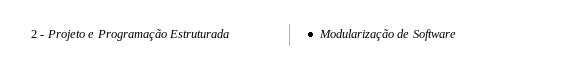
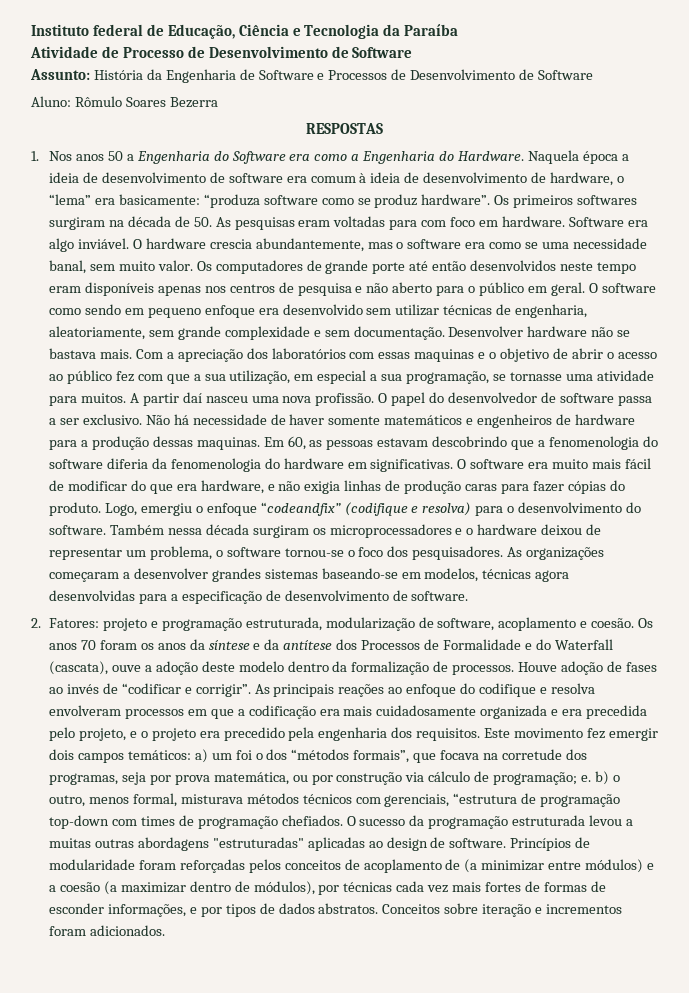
[31,29,229,41] [318,29,456,41] 2 - Projeto e Programação Estruturada // Modularização de Software -> [31,24,459,39] [30,46,413,58] [30,69,594,83] [31,96,218,108] [306,123,383,134] [31,150,629,164] [49,172,624,186] [49,194,638,208] [49,216,648,230] [49,238,647,252] [49,260,636,274] [49,282,656,296] [49,304,588,318] [49,326,631,340] [49,348,657,362] [49,370,654,384] [49,392,652,406] [49,414,635,428] [49,436,658,450] [49,458,651,472] [49,480,625,494] [49,502,642,516] [49,524,602,538] [49,546,605,560] [49,568,570,582] [49,590,469,604] [31,617,654,631] [49,639,613,650] [49,661,657,675] [49,683,595,697] [49,705,648,719] [49,727,658,741] [49,749,587,763] [49,771,620,785] [49,793,621,807] [49,815,634,829] [49,837,591,851] [49,859,655,873] [49,881,606,895] [49,903,623,917] [49,925,165,936] Instituto federal de Educação, Ciência e Tecnologia da Paraíba // Atividade de Processo de Desenvolvimento de Software // Assunto: História da Engenharia de Software e Processos de Desenvolvimento de Software // Aluno: Rômulo Soares Bezerra // RESPOSTAS // 1. Nos anos 50 a Engenharia do Software era como a Engenharia do Hardware. Naquela época a ideia de desenvolvimento de software era comum à ideia de desenvolvimento de hardware, o “lema” era basicamente: “produza software como se produz hardware”. Os primeiros softwares surgiram na década de 50. As pesquisas eram voltadas para com foco em hardware. Software era algo inviável. O hardware crescia abundantemente, mas o software era como se uma necessidade banal, sem muito valor. Os computadores de grande porte até então desenvolvidos neste tempo eram disponíveis apenas nos centros de pesquisa e não aberto para o público em geral. O software como sendo em pequeno enfoque era desenvolvido sem utilizar técnicas de engenharia, aleatoriamente, sem grande complexidade e sem documentação. Desenvolver hardware não se bastava mais. Com a apreciação dos laboratórios com essas maquinas e o objetivo de abrir o acesso ao público fez com que a sua utilização, em especial a sua programação, se tornasse uma atividade para muitos. A partir daí nasceu uma nova profissão. O papel do desenvolvedor de software passa a ser exclusivo. Não há necessidade de haver somente matemáticos e engenheiros de hardware para a produção dessas maquinas. Em 60, as pessoas estavam descobrindo que a fenomenologia do software diferia da fenomenologia do hardware em significativas. O software era muito mais fácil de modificar do que era hardware, e não exigia linhas de produção caras para fazer cópias do produto. Logo, emergiu o enfoque “codeandfix” (codifique e resolva) para o desenvolvimento do software. Também nessa década surgiram os microprocessadores e o hardware deixou de representar um problema, o software tornou-se o foco dos pesquisadores. As organizações começaram a desenvolver grandes sistemas baseando-se em modelos, técnicas agora desenvolvidas para a especificação de desenvolvimento de software. // 2. Fatores: projeto e programação estruturada, modularização de software, acoplamento e coesão. Os anos 70 foram os anos da síntese e da antítese dos Processos de Formalidade e do Waterfall (cascata), ouve a adoção deste modelo dentro da formalização de processos. Houve adoção de fases ao invés de “codificar e corrigir”. As principais reações ao enfoque do codifique e resolva envolveram processos em que a codificação era mais cuidadosamente organizada e era precedida pelo projeto, e o projeto era precedido pela engenharia dos requisitos. Este movimento fez emergir dois campos temáticos: a) um foi o dos “métodos formais”, que focava na corretude dos programas, seja por prova matemática, ou por construção via cálculo de programação; e. b) o outro, menos formal, misturava métodos técnicos com gerenciais, “estrutura de programação top-down com times de programação chefiados. O sucesso da programação estruturada levou a muitas outras abordagens "estruturadas" aplicadas ao design de software. Princípios de modularidade foram reforçadas pelos conceitos de acoplamento de (a minimizar entre módulos) e a coesão (a maximizar dentro de módulos), por técnicas cada vez mais fortes de formas de esconder informações, e por tipos de dados abstratos. Conceitos sobre iteração e incrementos foram adicionados.

